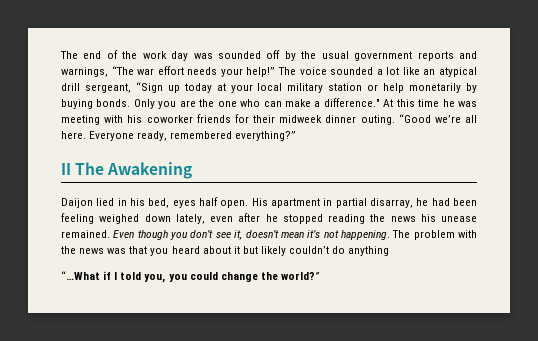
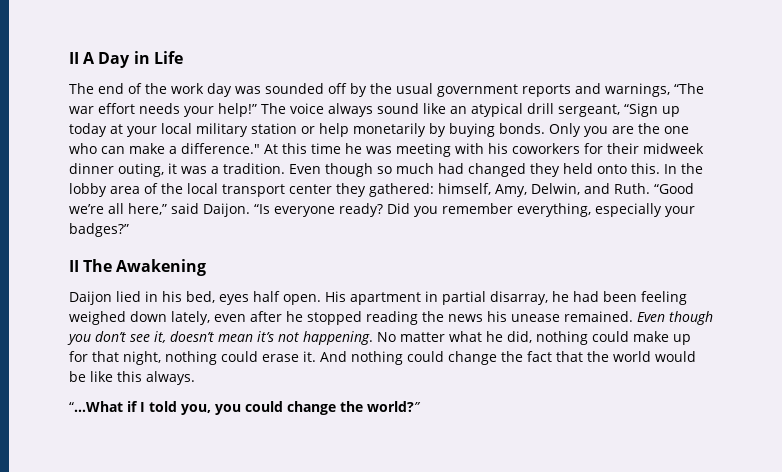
(60, 55) none -> [69,51,183,68] II A Day in Life //
[330,67,400,75] sounded a lot -> [328,103,419,117] always sound
[146,114,231,123] coworker friends -> [512,143,580,154] coworkers
[360,114,478,125] [61,131,297,141] outing. “Good we’re all here. Everyone ready, remembered everything?” -> [118,163,703,177] [69,183,694,197] [69,203,695,217] [69,223,129,237] outing, it was a tradition. Even though so much had changed they held onto this. In the lobby area of the local transport center they gathered: himself, Amy, Delwin, and Ruth. “Good we’re all here,” said Daijon. “Is everyone ready? Did you remember everything, especially your badges?”
[392,230,477,240] [61,246,390,256] The problem with the news was that you heard about it but likely couldn’t do anything -> [377,331,691,345] [69,351,696,365] [69,371,195,385] No matter what he did, nothing could make up for that night, nothing could erase it. And nothing could change the fact that the world would be like this always.

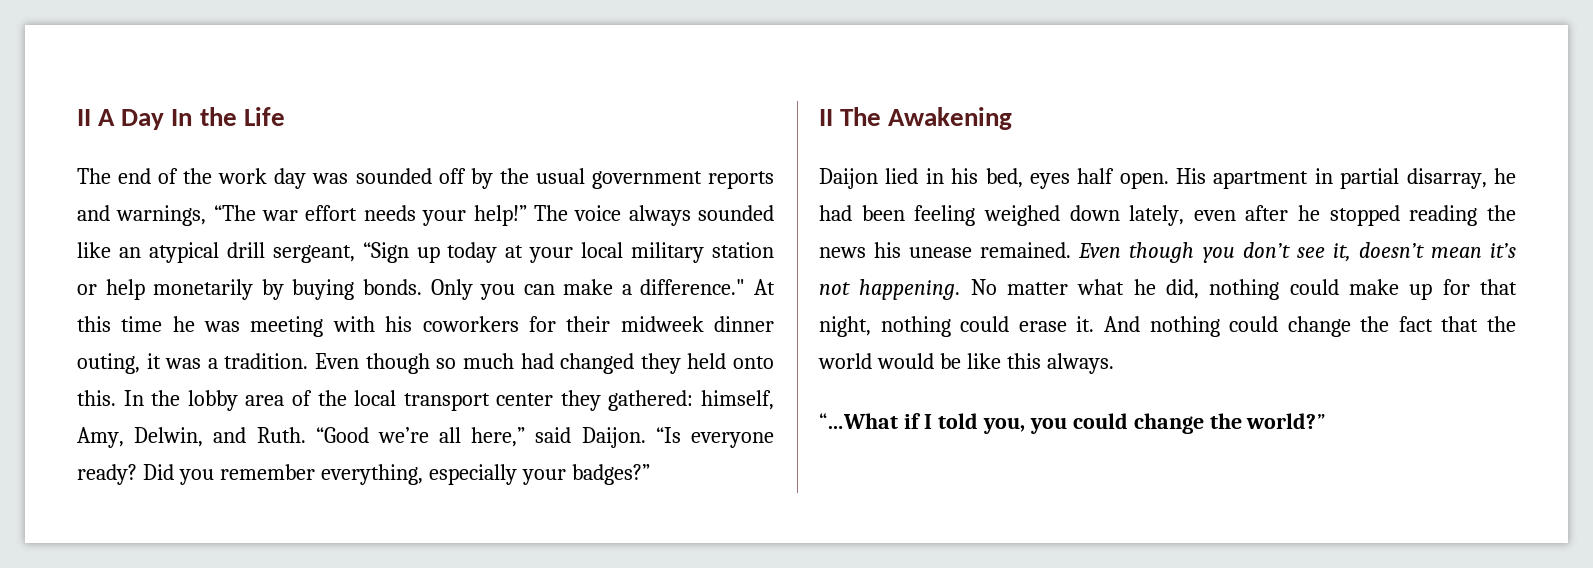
[133,51,150,64] in -> [171,107,237,126] In the
[377,103,419,114] sound -> [698,205,775,221] sounded
[612,123,689,134] [69,143,97,154] are the one who -> (516, 292) none

